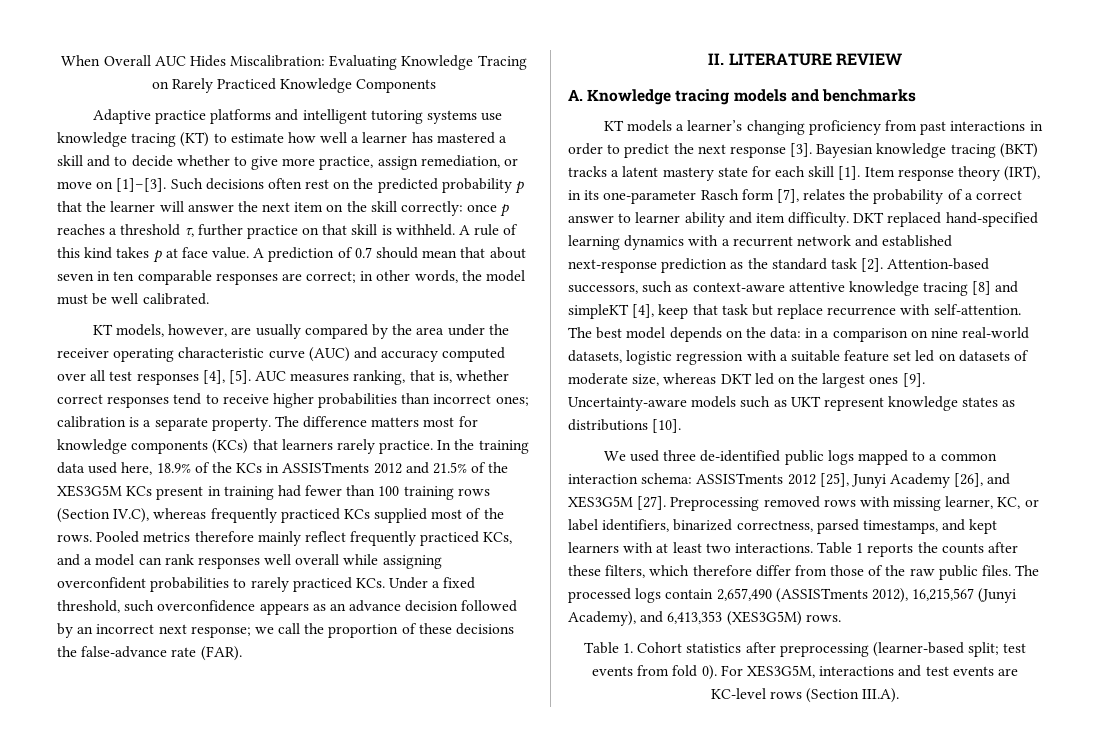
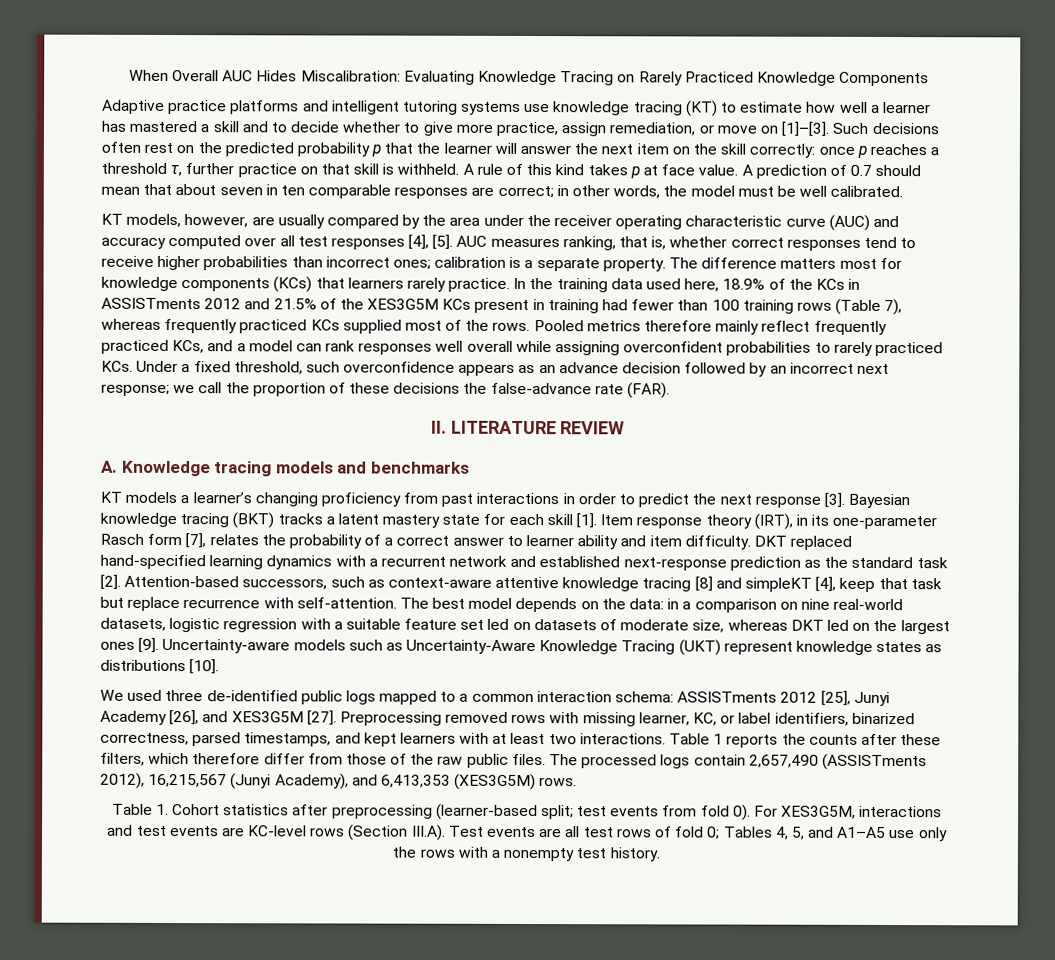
[57,508,150,523] (Section IV.C), -> [835,298,903,316] (Table 7),
[790,396,821,407] UKT -> [406,639,721,656] Uncertainty-Aware Knowledge Tracing (UKT)
(900, 695) none -> [448,825,948,842] [392,846,660,862] Test events are all test rows of fold 0; Tables 4, 5, and A1–A5 use only the rows with a nonempty test history.

